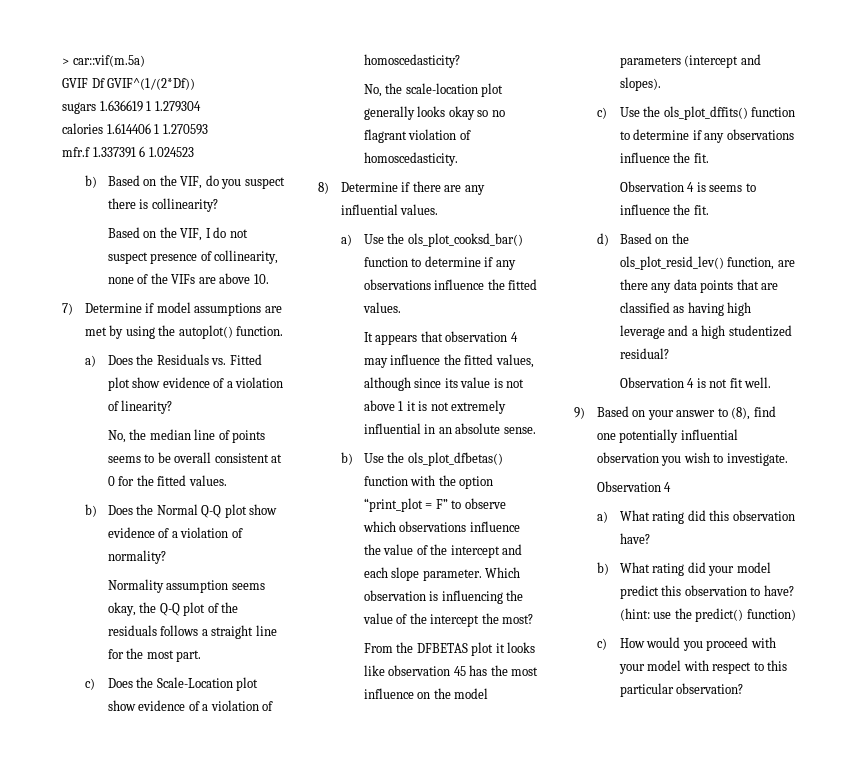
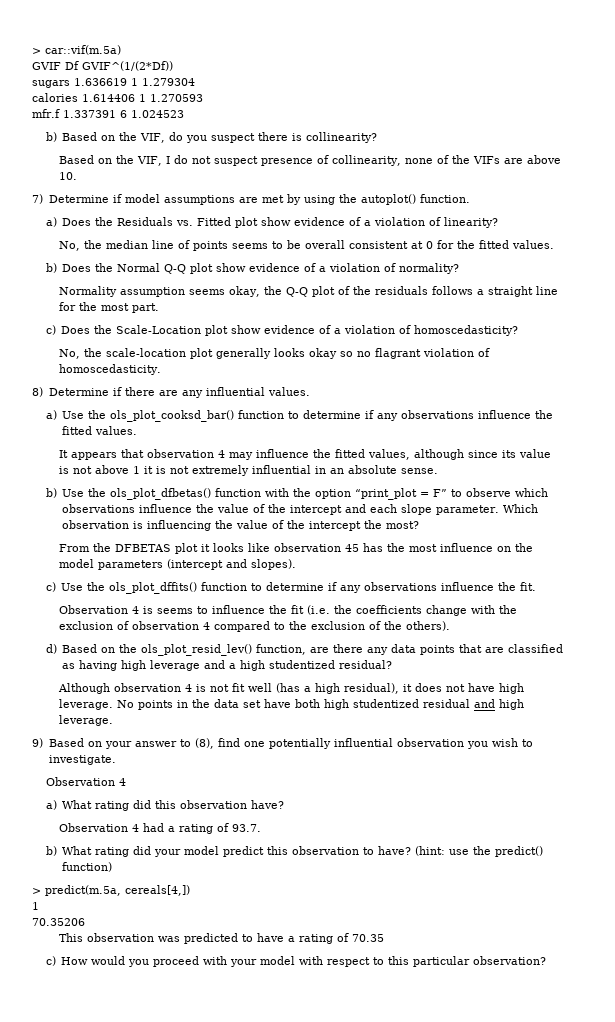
[693,205,709,215] fit. -> [291,605,518,616] [59,621,451,632] fit (i.e. the coefficients change with the exclusion of observation 4 compared to the exclusion of the others).
[619,377,684,388] Observation -> [58,683,182,694] Although observation
[744,377,772,388] well. -> [248,683,525,694] [59,699,525,710] [59,715,114,726] well (has a high residual), it does not have high leverage. No points in the data set have both high studentized residual and high leverage.
(650, 538) none -> [59,823,262,834] // Observation 4 had a rating of 93.7.
(796, 615) none -> [32,885,190,896] [32,902,39,910] [32,918,85,926] [59,933,385,944] // > predict(m.5a, cereals[4,]) // 1 // 70.35206 // This observation was predicted to have a rating of 70.35

